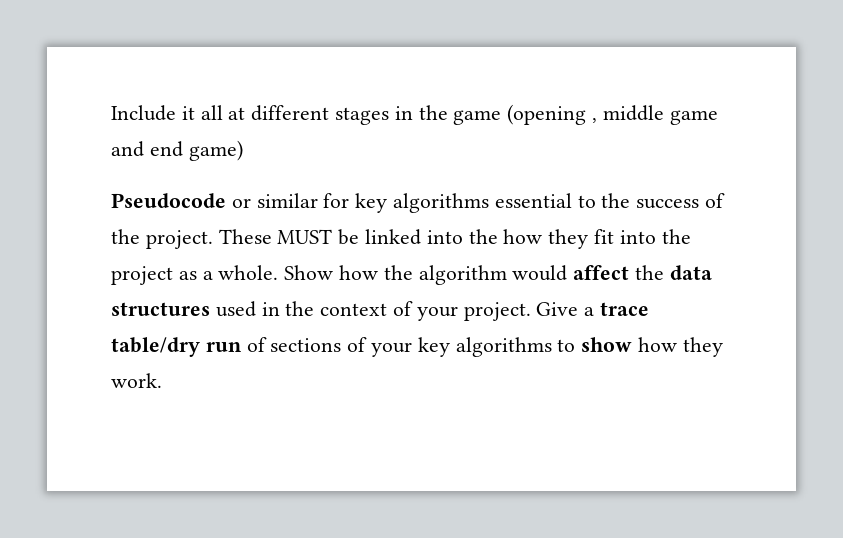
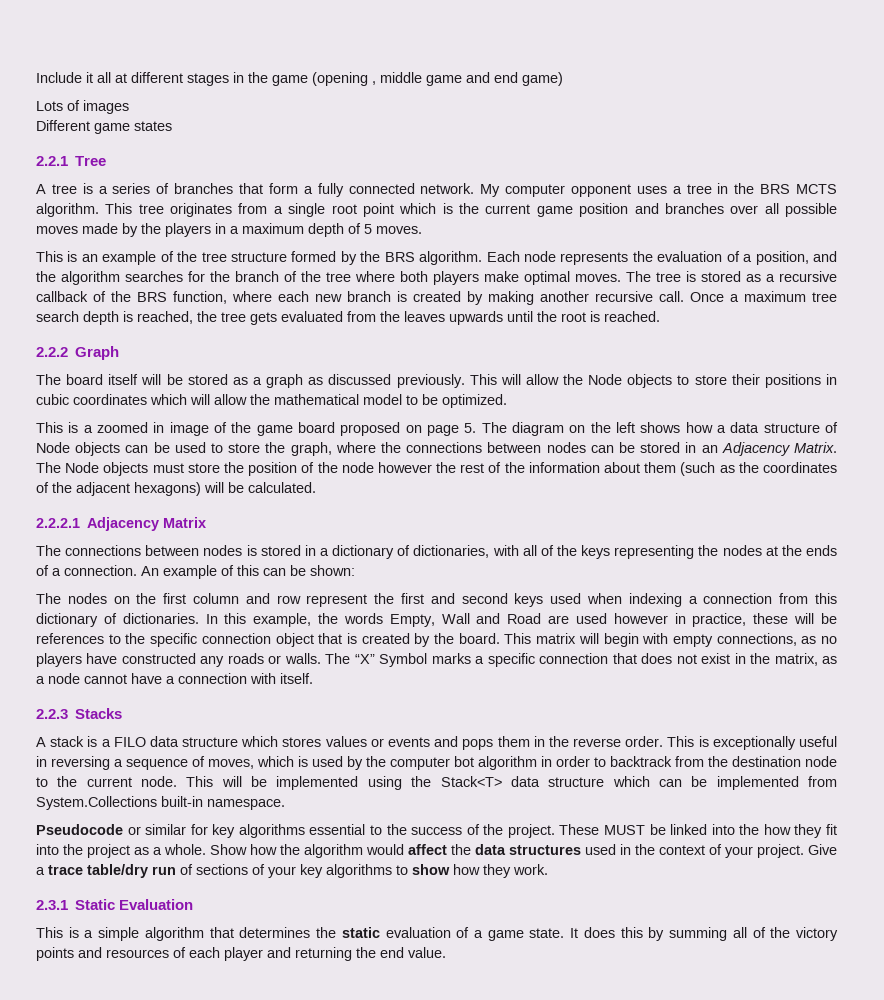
(243, 150) none -> [36,100,129,114] [36,120,172,134] [36,156,107,166] [36,183,838,197] [36,203,837,217] [36,223,422,237] [36,251,838,265] [36,271,837,285] [36,291,837,305] [36,311,660,325] [36,346,120,360] [36,374,837,388] [36,394,507,408] [36,422,839,436] [36,442,838,456] [36,462,837,476] [36,482,316,496] [36,517,207,531] [36,545,837,559] [36,565,355,579] [36,593,837,607] [36,613,838,627] [36,633,838,647] [36,653,838,667] [36,673,313,684] [36,708,123,719] [36,736,837,750] [36,756,837,770] [36,776,838,790] [36,796,285,810] // Lots of images // Different game states // 2.2.1 Tree // A tree is a series of branches that form a fully connected network. My computer opponent uses a tree in the BRS MCTS algorithm. This tree originates from a single root point which is the current game position and branches over all possible moves made by the players in a maximum depth of 5 moves. // This is an example of the tree structure formed by the BRS algorithm. Each node represents the evaluation of a position, and the algorithm searches for the branch of the tree where both players make optimal moves. The tree is stored as a recursive callback of the BRS function, where each new branch is created by making another recursive call. Once a maximum tree search depth is reached, the tree gets evaluated from the leaves upwards until the root is reached. // 2.2.2 Graph // The board itself will be stored as a graph as discussed previously. This will allow the Node objects to store their positions in cubic coordinates which will allow the mathematical model to be optimized. // This is a zoomed in image of the game board proposed on page 5. The diagram on the left shows how a data structure of Node objects can be used to store the graph, where the connections between nodes can be stored in an Adjacency Matrix. The Node objects must store the position of the node however the rest of the information about them (such as the coordinates of the adjacent hexagons) will be calculated. // 2.2.2.1 Adjacency Matrix // The connections between nodes is stored in a dictionary of dictionaries, with all of the keys representing the nodes at the ends of a connection. An example of this can be shown: // The nodes on the first column and row represent the first and second keys used when indexing a connection from this dictionary of dictionaries. In this example, the words Empty, Wall and Road are used however in practice, these will be references to the specific connection object that is created by the board. This matrix will begin with empty connections, as no players have constructed any roads or walls. The “X” Symbol marks a specific connection that does not exist in the matrix, as a node cannot have a connection with itself. // 2.2.3 Stacks // A stack is a FILO data structure which stores values or events and pops them in the reverse order. This is exceptionally useful in reversing a sequence of moves, which is used by the computer bot algorithm in order to backtrack from the destination node to the current node. This will be implemented using the Stack<T> data structure which can be implemented from System.Collections built-in namespace.
(162, 380) none -> [36,899,194,910] [36,927,839,941] [36,947,446,961] // 2.3.1 Static Evaluation // This is a simple algorithm that determines the static evaluation of a game state. It does this by summing all of the victory points and resources of each player and returning the end value.

